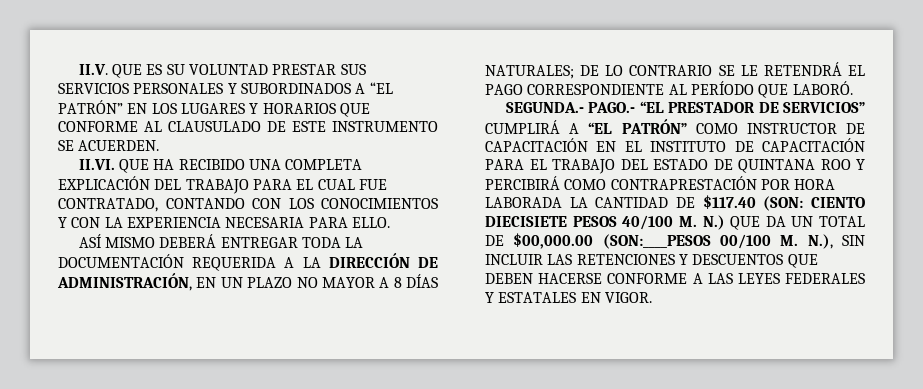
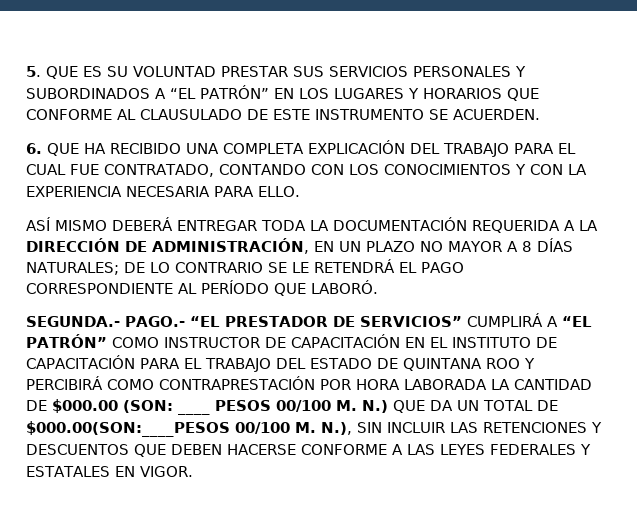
[78,64,108,75] II.V. -> [26,66,41,77] 5.
[78,159,115,170] II.VI. -> [26,143,42,154] 6.
[702,195,865,211] [485,215,674,230] $117.40 (SON: CIENTO DIECISIETE PESOS 40/100 -> [52,399,210,415] [215,400,331,412] $000.00 (SON: ____ PESOS 00/100
[513,233,711,249] $00,000.00 (SON:____PESOS -> [26,421,230,437] $000.00(SON:____PESOS

